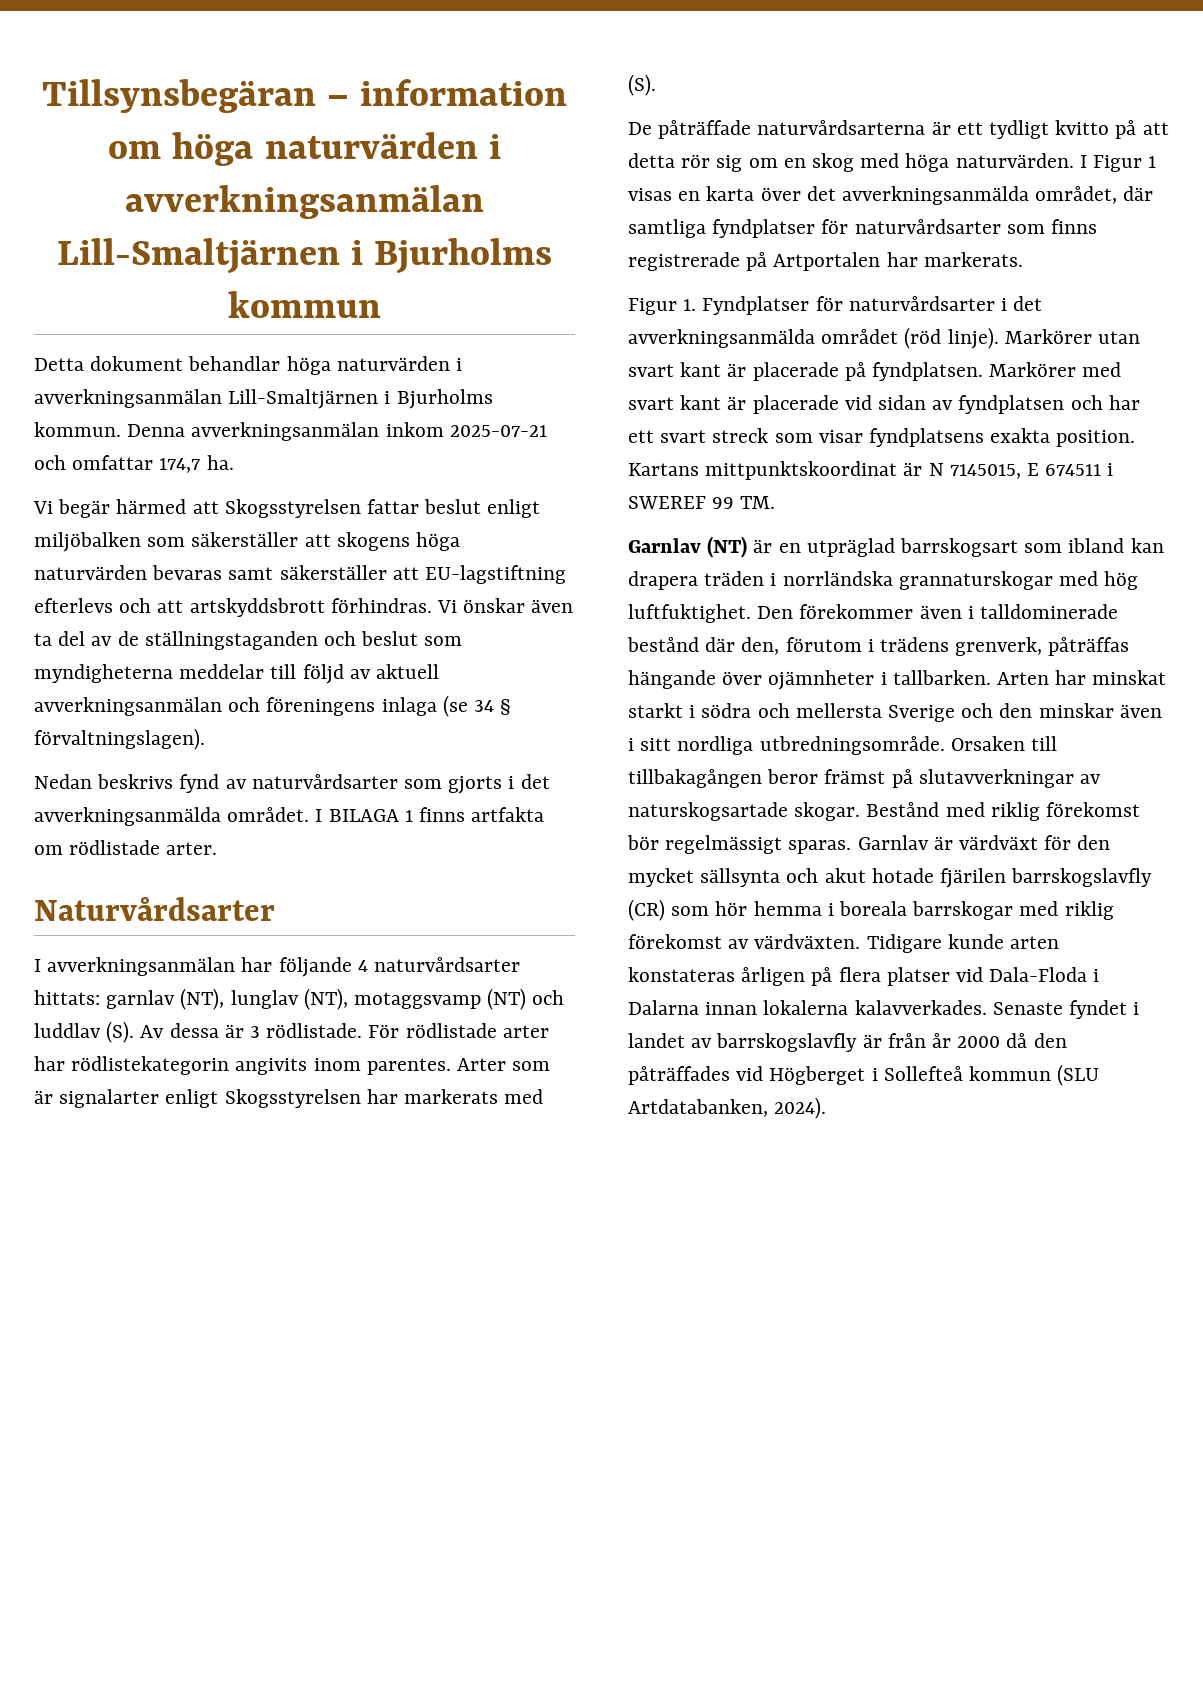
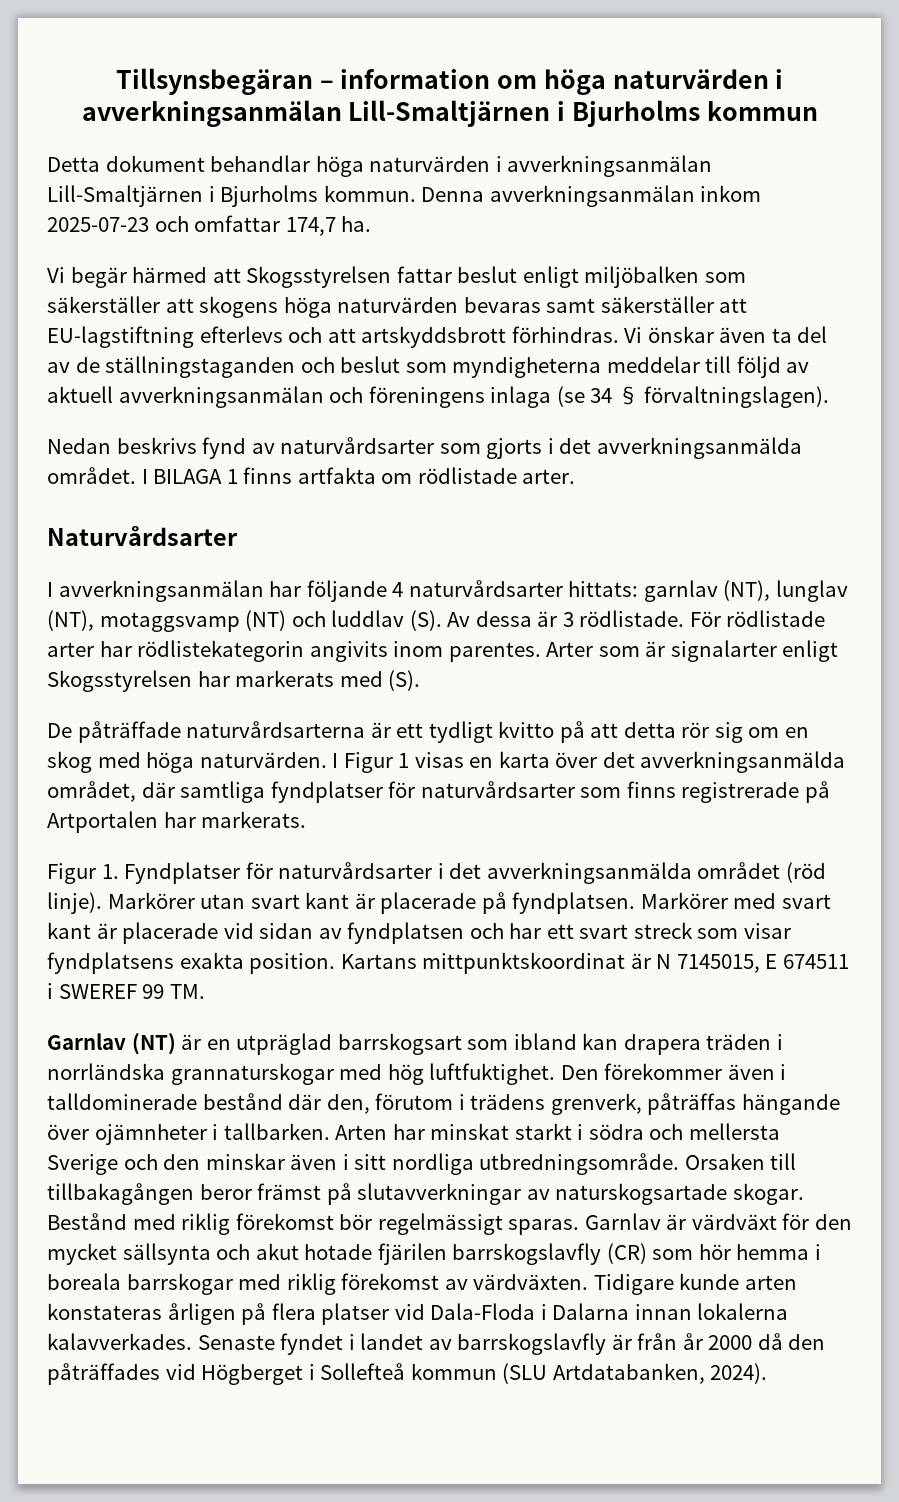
[449,425,547,437] 2025-07-21 -> [47,217,149,232] 2025-07-23

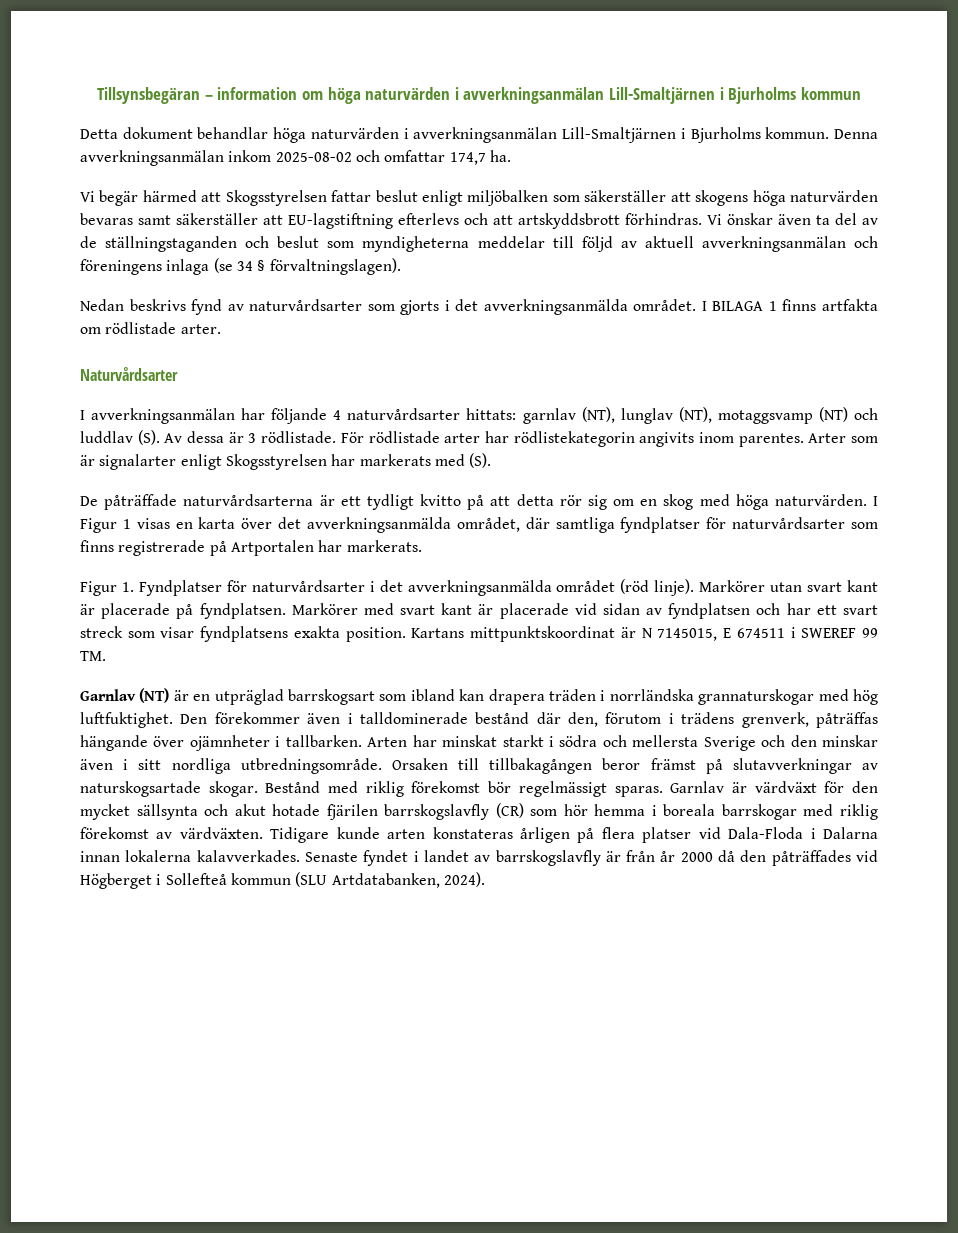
[47,217,149,232] 2025-07-23 -> [275,152,352,162] 2025-08-02

